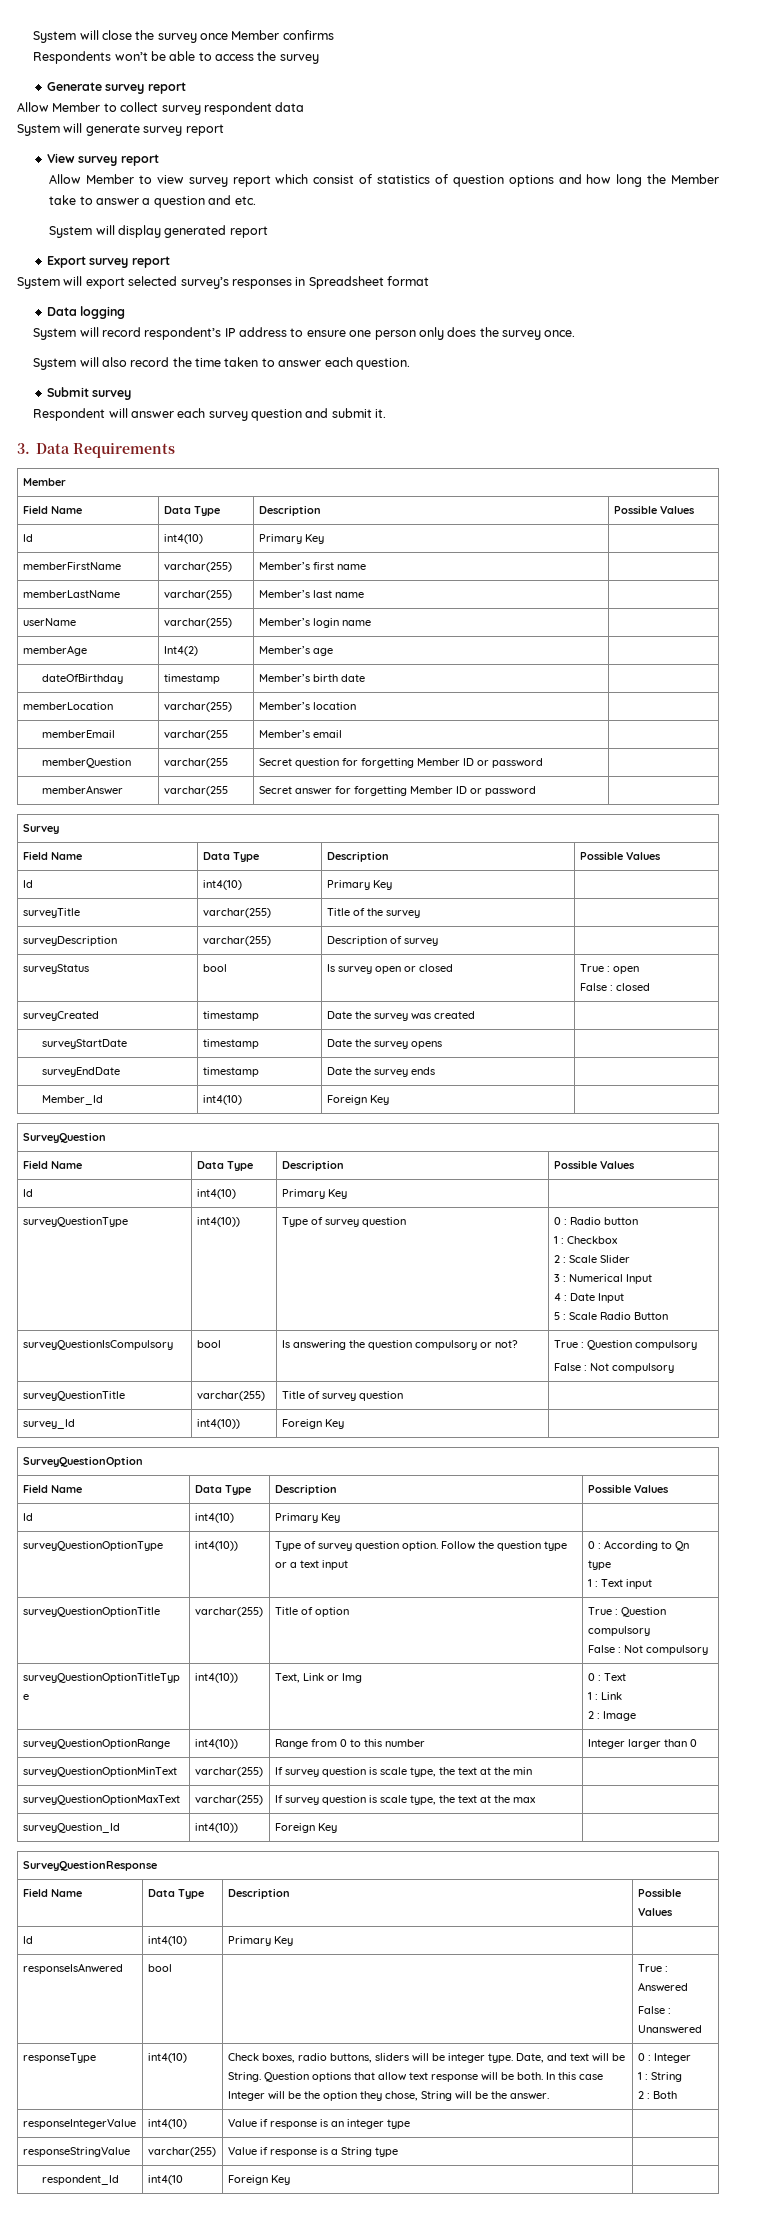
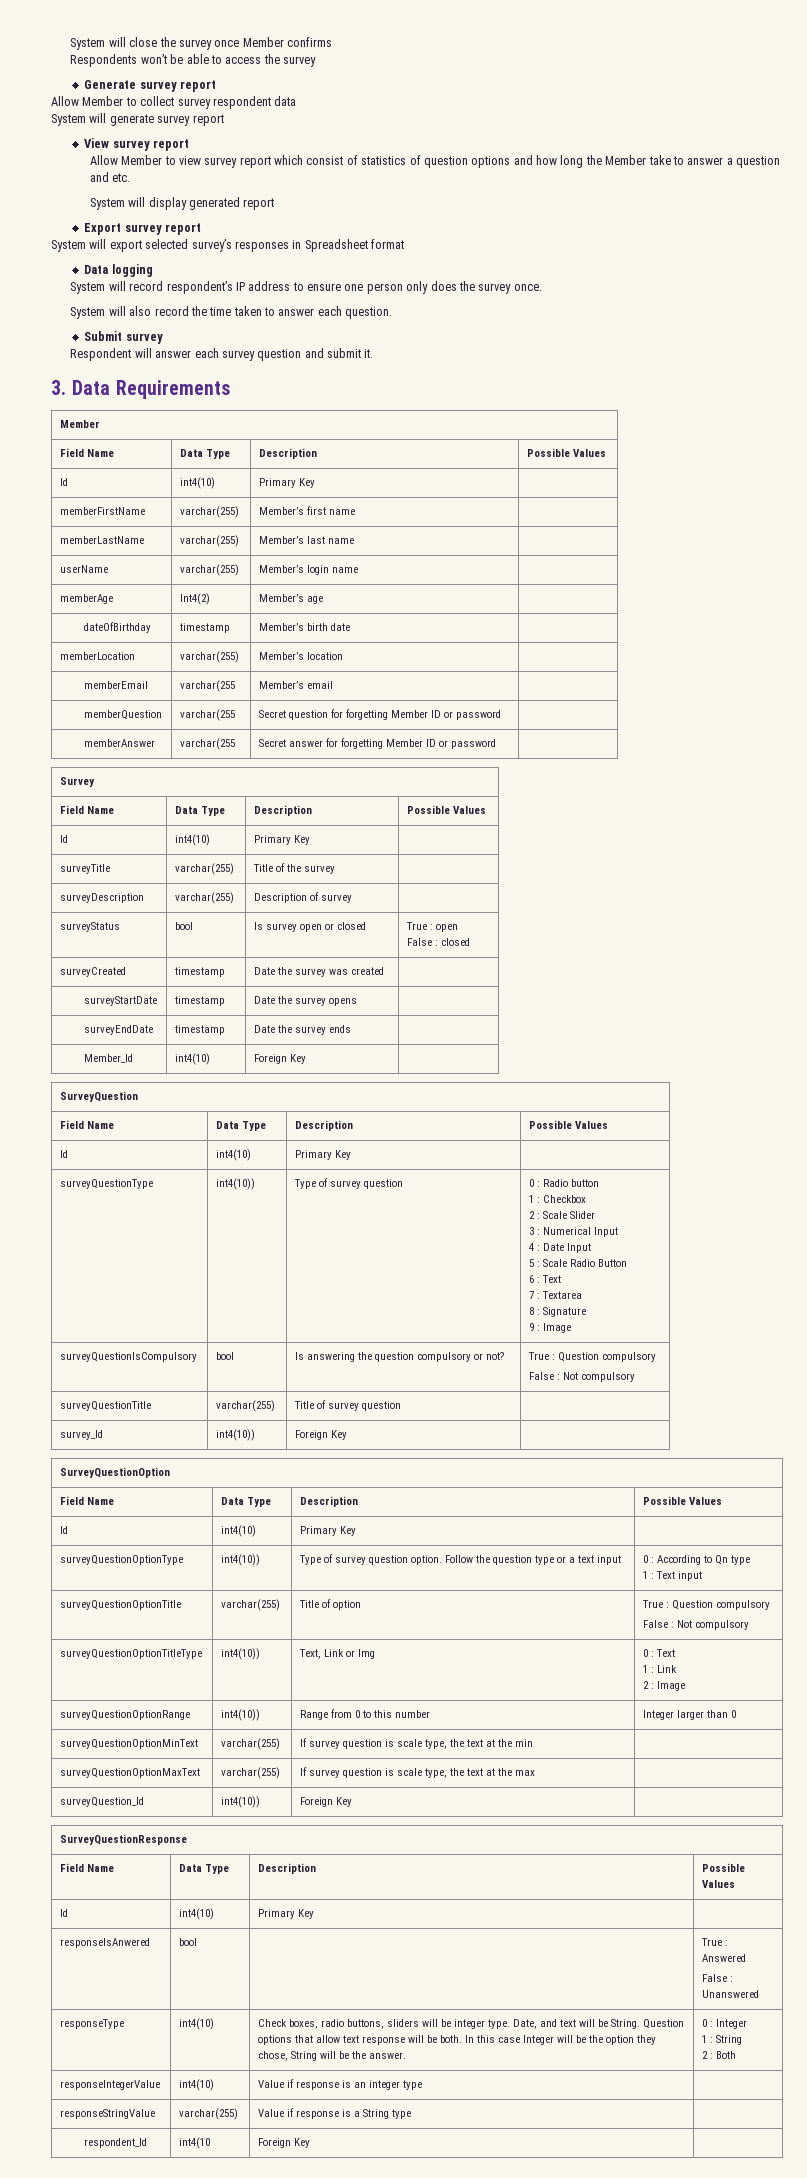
(668, 1316) none -> [529,1275,562,1283] [529,1291,583,1299] [529,1307,587,1317] [529,1323,572,1333] // 6 : Text // 7 : Textarea // 8 : Signature // 9 : Image

